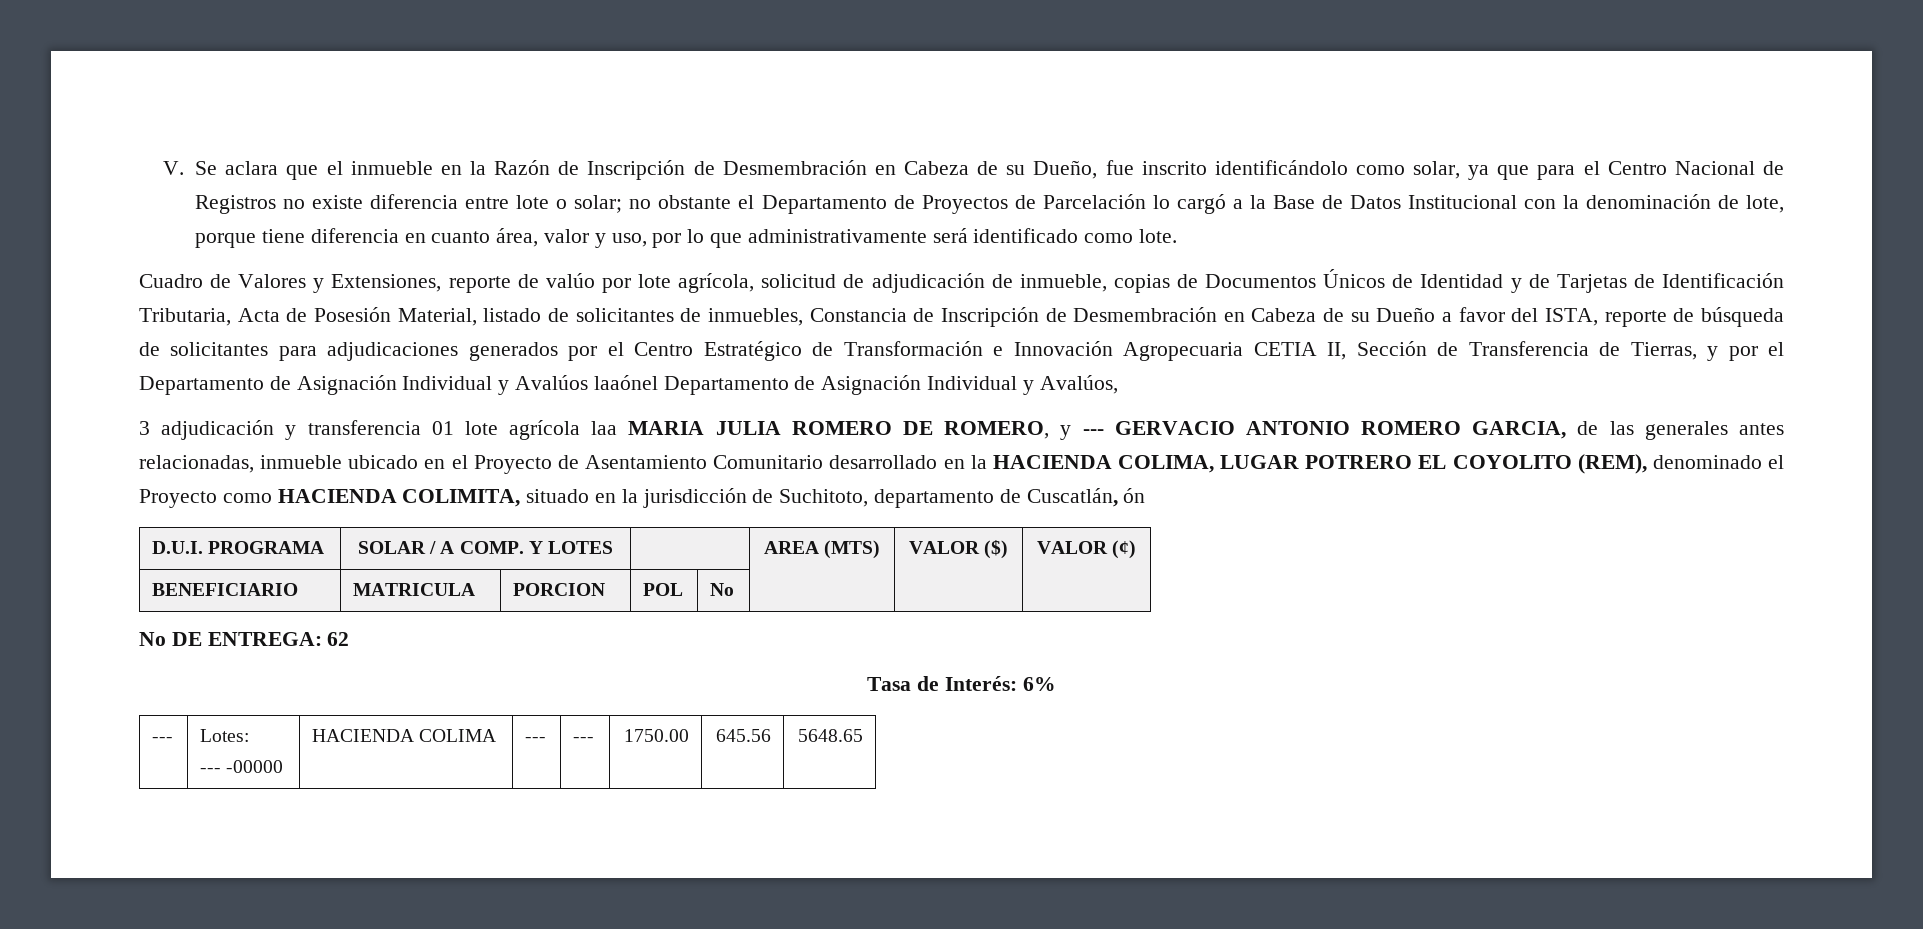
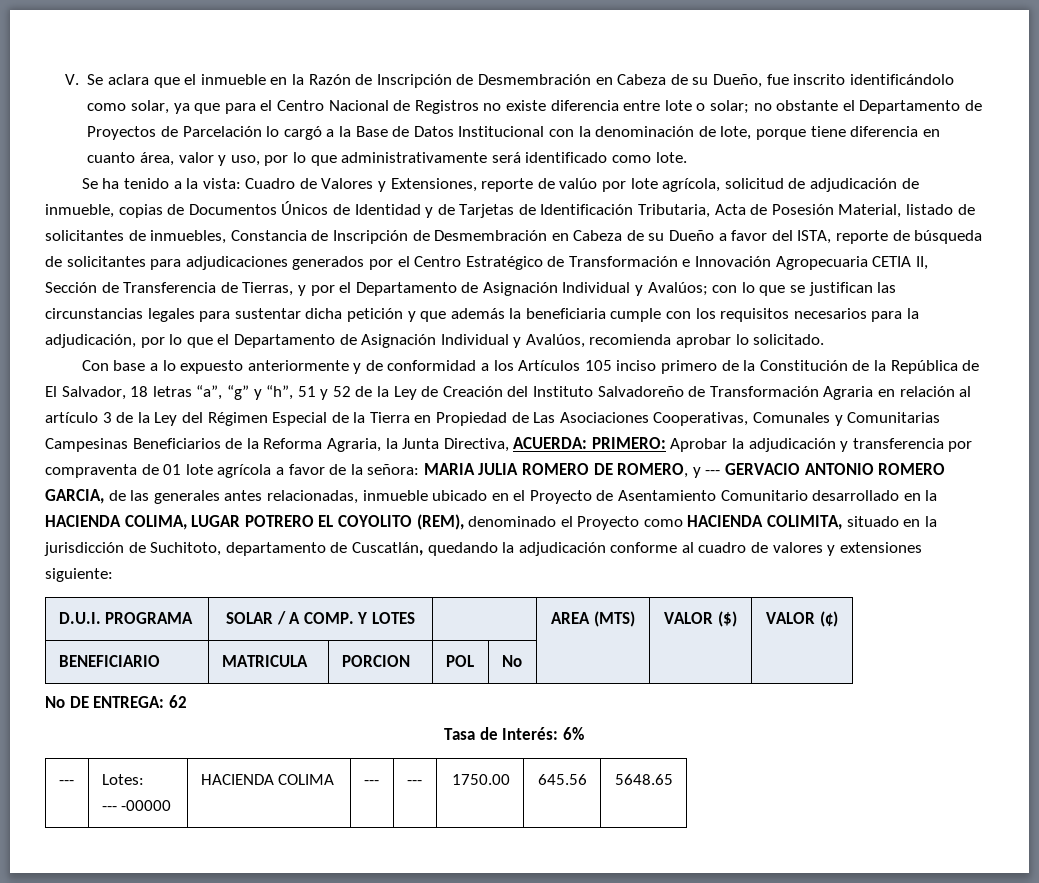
(1178, 236) none -> [81,178,241,189] Se ha tenido a la vista:
[515,375,658,390] Avalúos laaónel -> [647,282,897,296] [45,308,920,322] [45,334,230,348] Avalúos; con lo que se justifican las circunstancias legales para sustentar dicha petición y que además la beneficiaria cumple con los requisitos necesarios para la adjudicación, por lo que el
[139,420,618,440] // 3 adjudicación y transferencia 01 lote agrícola laa -> [589,334,825,348] [81,360,980,374] [45,385,972,400] [45,412,941,426] [45,437,973,452] [45,464,420,478] recomienda aprobar lo solicitado. // Con base a lo expuesto anteriormente y de conformidad a los Artículos 105 inciso primero de la Constitución de la República de El Salvador, 18 letras “a”, “g” y “h”, 51 y 52 de la Ley de Creación del Instituto Salvadoreño de Transformación Agraria en relación al artículo 3 de la Ley del Régimen Especial de la Tierra en Propiedad de Las Asociaciones Cooperativas, Comunales y Comunitarias Campesinas Beneficiarios de la Reforma Agraria, la Junta Directiva, ACUERDA: PRIMERO: Aprobar la adjudicación y transferencia por compraventa de 01 lote agrícola a favor de la señora:
[1123,488,1146,503] ón -> [427,542,922,556] [45,568,113,582] quedando la adjudicación conforme al cuadro de valores y extensiones siguiente:

